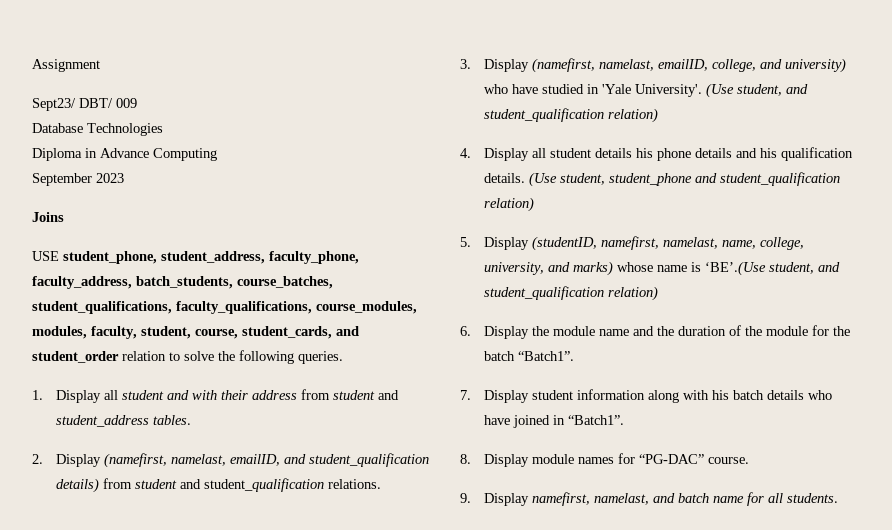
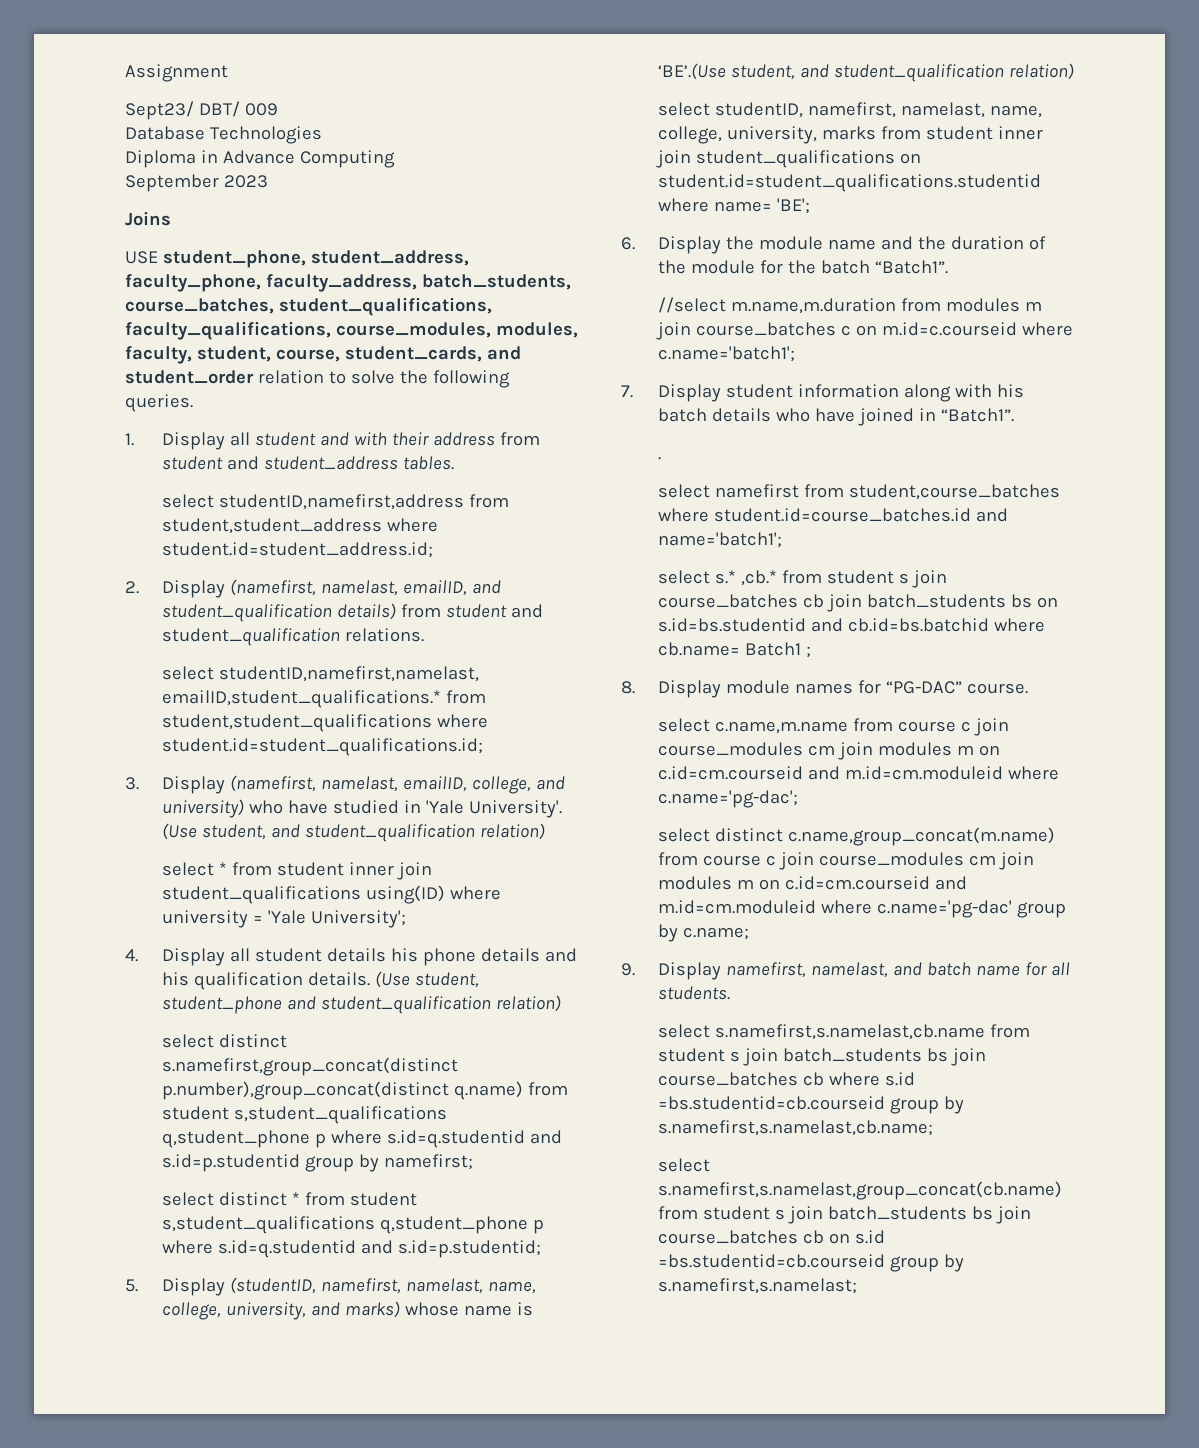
(191, 420) none -> [161,494,509,510] [161,518,438,534] [161,542,433,558] // select studentID,namefirst,address from student,student_address where student.id=student_address.id;
(381, 484) none -> [161,666,479,682] [161,690,486,708] [161,714,488,732] [161,738,483,756] // select studentID,namefirst,namelast, emailID,student_qualifications.* from student,student_qualifications where student.id=student_qualifications.id;
(658, 115) none -> [161,862,432,880] [161,885,501,904] [161,910,406,928] // select * from student inner join student_qualifications using(ID) where university = 'Yale University';
(534, 204) none -> [161,1034,287,1048] [161,1057,458,1076] [161,1081,568,1100] [161,1106,447,1124] [161,1130,562,1148] [161,1154,473,1172] [161,1192,417,1206] [161,1216,544,1234] [161,1240,541,1258] // select distinct s.namefirst,group_concat(distinct p.number),group_concat(distinct q.name) from student s,student_qualifications q,student_phone p where s.id=q.studentid and s.id=p.studentid group by namefirst; // select distinct * from student s,student_qualifications q,student_phone p where s.id=q.studentid and s.id=p.studentid;
(658, 293) none -> [657,102,1042,118] [657,126,1043,144] [655,150,921,168] [657,174,1041,192] [657,198,810,214] // select studentID, namefirst, namelast, name, college, university, marks from student inner join student_qualifications on student.id=student_qualifications.studentid where name= 'BE';
(574, 356) none -> [657,297,1042,314] [655,322,1073,340] [657,346,795,362] // //select m.name,m.duration from modules m join course_batches c on m.id=c.courseid where c.name='batch1';
(624, 420) none -> [657,457,661,460] [657,484,1060,500] [657,508,1008,522] [657,532,782,548] [657,570,947,588] [657,594,1058,612] [657,618,1045,632] [657,642,811,658] // . // select namefirst from student,course_batches where student.id=course_batches.id and name='batch1'; // select s.* ,cb.* from student s join course_batches cb join batch_students bs on s.id=bs.studentid and cb.id=bs.batchid where cb.name= Batch1 ;
(749, 460) none -> [657,718,1009,736] [657,742,1000,760] [657,766,1059,780] [657,790,798,808] [657,827,1055,846] [657,852,1034,870] [657,876,967,890] [657,900,1066,918] [657,924,749,942] // select c.name,m.name from course c join course_modules cm join modules m on c.id=cm.courseid and m.id=cm.moduleid where c.name='pg-dac'; // select distinct c.name,group_concat(m.name) from course c join course_modules cm join modules m on c.id=cm.courseid and m.id=cm.moduleid where c.name='pg-dac' group by c.name;
(838, 498) none -> [657,1024,1030,1040] [657,1048,986,1066] [657,1072,915,1086] [657,1096,964,1114] [657,1120,933,1136] [657,1158,710,1172] [657,1181,1062,1200] [657,1206,1031,1224] [657,1230,885,1244] [657,1254,964,1272] [657,1278,857,1294] // select s.namefirst,s.namelast,cb.name from student s join batch_students bs join course_batches cb where s.id =bs.studentid=cb.courseid group by s.namefirst,s.namelast,cb.name; // select s.namefirst,s.namelast,group_concat(cb.name) from student s join batch_students bs join course_batches cb on s.id =bs.studentid=cb.courseid group by s.namefirst,s.namelast;

